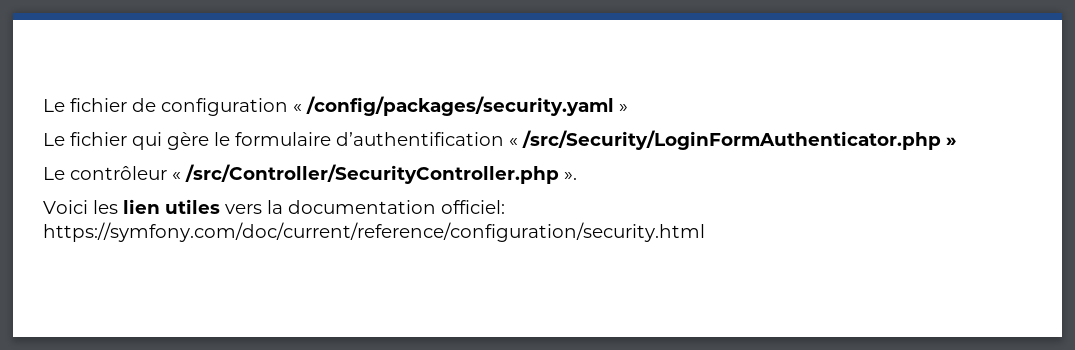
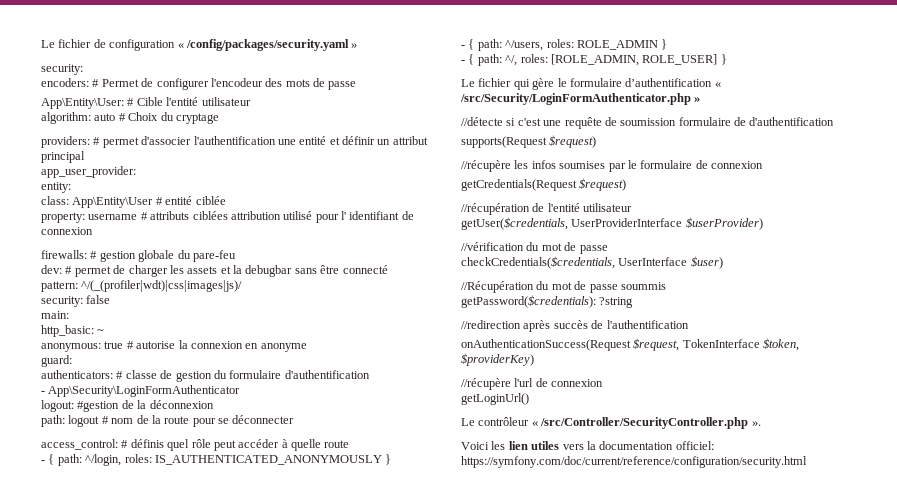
(628, 108) none -> [41,64,83,75] [41,78,357,90] [41,97,251,109] [41,112,219,124] [41,136,428,148] [41,151,85,163] [41,166,136,178] [41,182,71,193] [41,196,226,208] [41,211,414,223] [41,227,93,235] [41,250,236,262] [41,265,388,277] [41,280,243,292] [41,295,111,307] [41,311,69,319] [41,325,105,337] [41,340,307,352] [41,355,72,367] [41,370,370,382] [41,385,241,397] [41,400,214,412] [41,415,295,427] [41,439,350,451] [41,454,392,466] [461,39,668,51] [461,54,727,66] // security: // encoders: # Permet de configurer l'encodeur des mots de passe // App\Entity\User: # Cible l'entité utilisateur // algorithm: auto # Choix du cryptage // providers: # permet d'associer l'authentification une entité et définir un attribut principal // app_user_provider: // entity: // class: App\Entity\User # entité ciblée // property: username # attributs ciblées attribution utilisé pour l' identifiant de connexion // firewalls: # gestion globale du pare-feu // dev: # permet de charger les assets et la debugbar sans être connecté // pattern: ^/(_(profiler|wdt)|css|images|js)/ // security: false // main: // http_basic: ~ // anonymous: true # autorise la connexion en anonyme // guard: // authenticators: # classe de gestion du formulaire d'authentification // - App\Security\LoginFormAuthenticator // logout: #gestion de la déconnexion // path: logout # nom de la route pour se déconnecter // access_control: # définis quel rôle peut accéder à quelle route // - { path: ^/login, roles: IS_AUTHENTICATED_ANONYMOUSLY } // - { path: ^/users, roles: ROLE_ADMIN } // - { path: ^/, roles: [ROLE_ADMIN, ROLE_USER] }
(957, 141) none -> [461,117,835,129] [461,135,597,148] [461,160,763,172] [461,178,627,191] [461,203,633,215] [461,217,763,230] [461,242,608,254] [461,256,723,269] [461,281,666,293] [461,295,634,308] [461,320,689,332] [461,338,800,351] [461,353,534,366] [461,378,604,390] [461,393,529,405] // //détecte si c'est une requête de soumission formulaire de d'authentification // supports(Request $request) // //récupère les infos soumises par le formulaire de connexion // getCredentials(Request $request) // //récupération de l'entité utilisateur // getUser($credentials, UserProviderInterface $userProvider) // //vérification du mot de passe // checkCredentials($credentials, UserInterface $user) // //Récupération du mot de passe soummis // getPassword($credentials): ?string // //redirection après succès de l'authentification // onAuthenticationSuccess(Request $request, TokenInterface $token, $providerKey) // //récupère l'url de connexion // getLoginUrl()

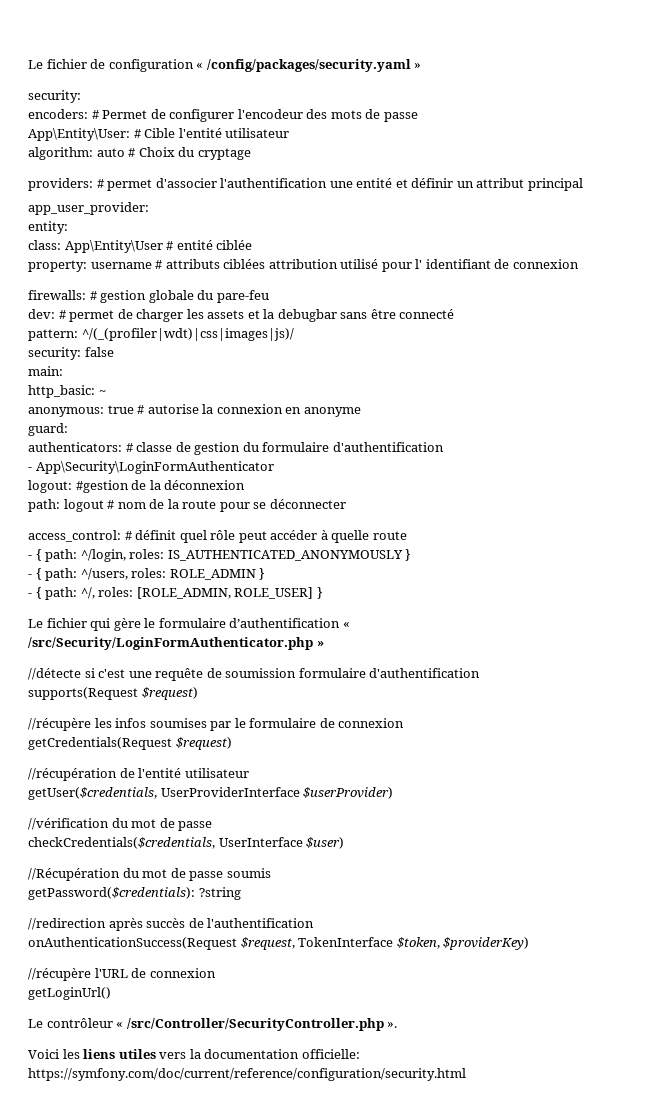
[130,439,164,448] définis -> [135,530,177,540] définit
[734,117,746,126] de -> (366, 673) none
[620,282,666,290] soummis -> [226,868,271,878] soumis
[514,378,534,387] l'url -> [94,968,128,978] l'URL
[508,441,528,450] lien -> [83,1049,116,1059] liens
[675,441,714,450] officiel: -> [301,1049,360,1059] officielle:

